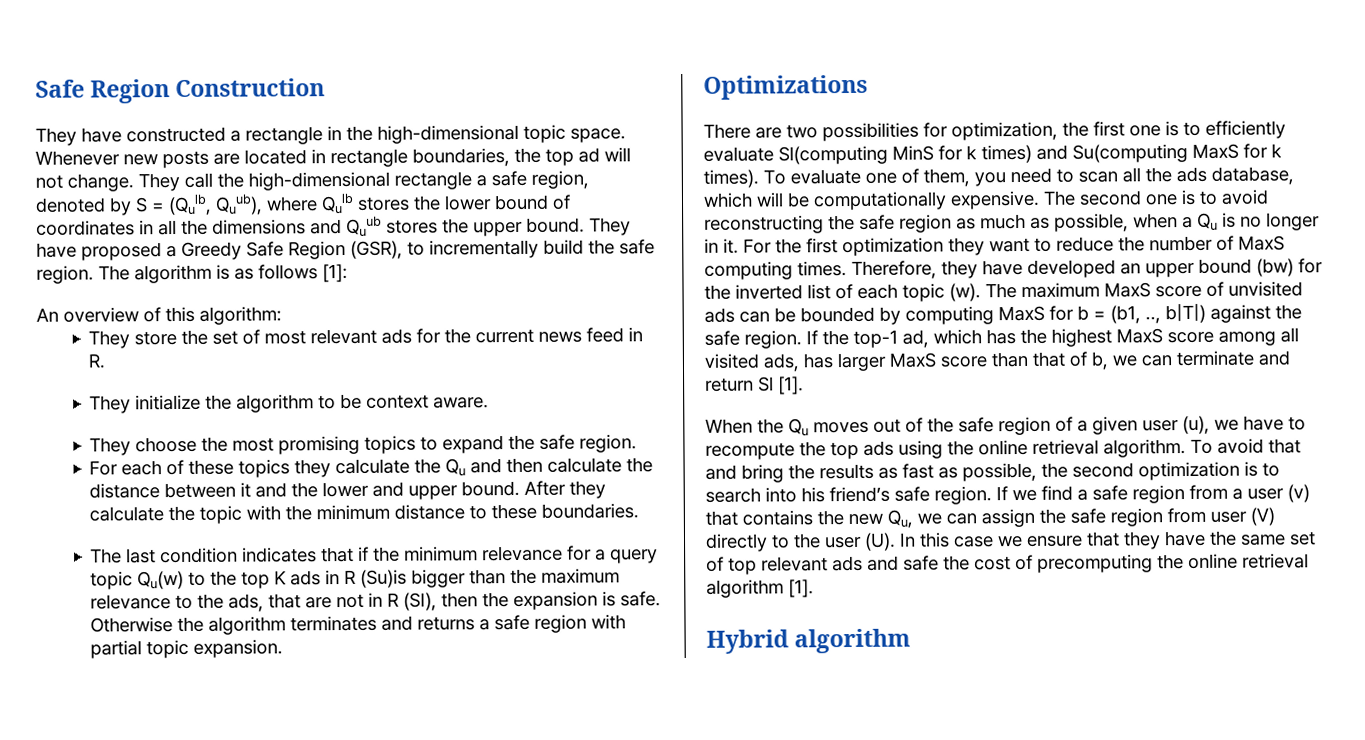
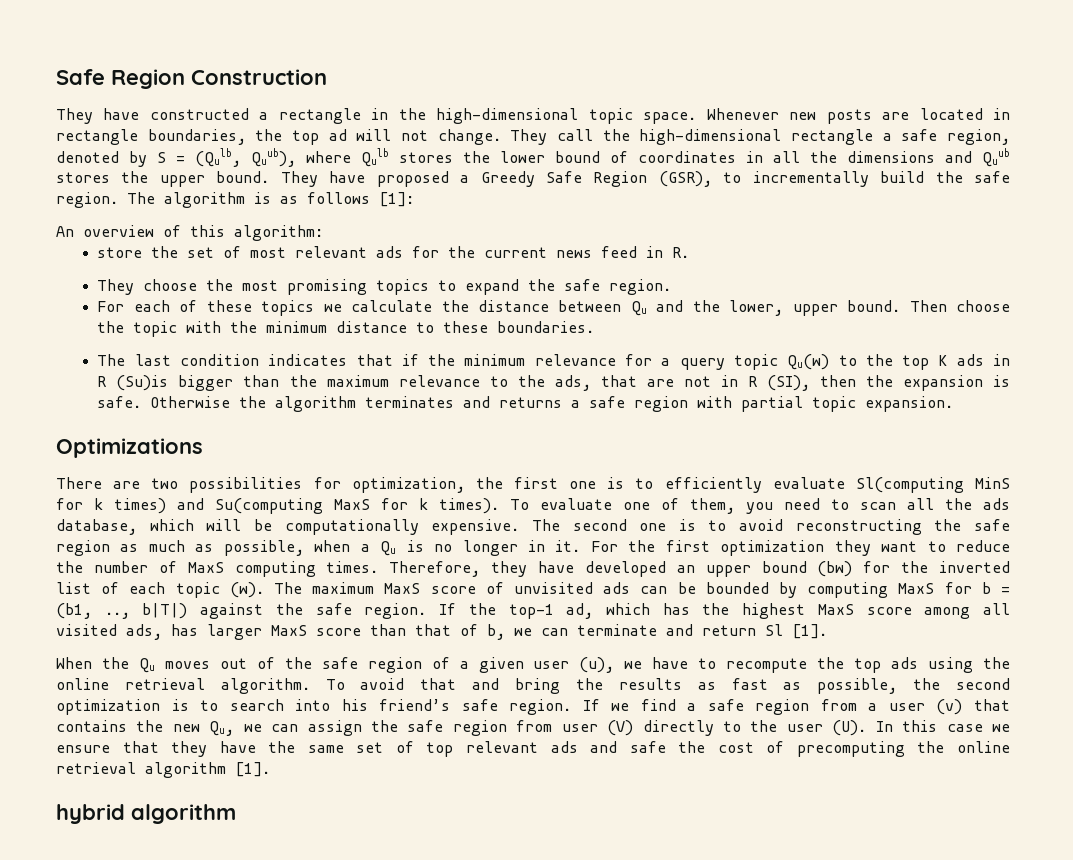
[88,330,131,349] They -> (323, 233) none
[89,393,490,414] // They initialize the algorithm to be context aware. -> (690, 252) none
[294,457,544,478] they calculate the Qu and then -> [323,304,342,312] we
[240,482,252,498] it -> [630,301,647,316] Qu
[322,480,607,500] [89,506,165,522] lower and upper bound. After they calculate -> [729,300,1010,316] lower, upper bound. Then choose
[706,629,789,654] Hybrid -> [56,804,125,824] hybrid

